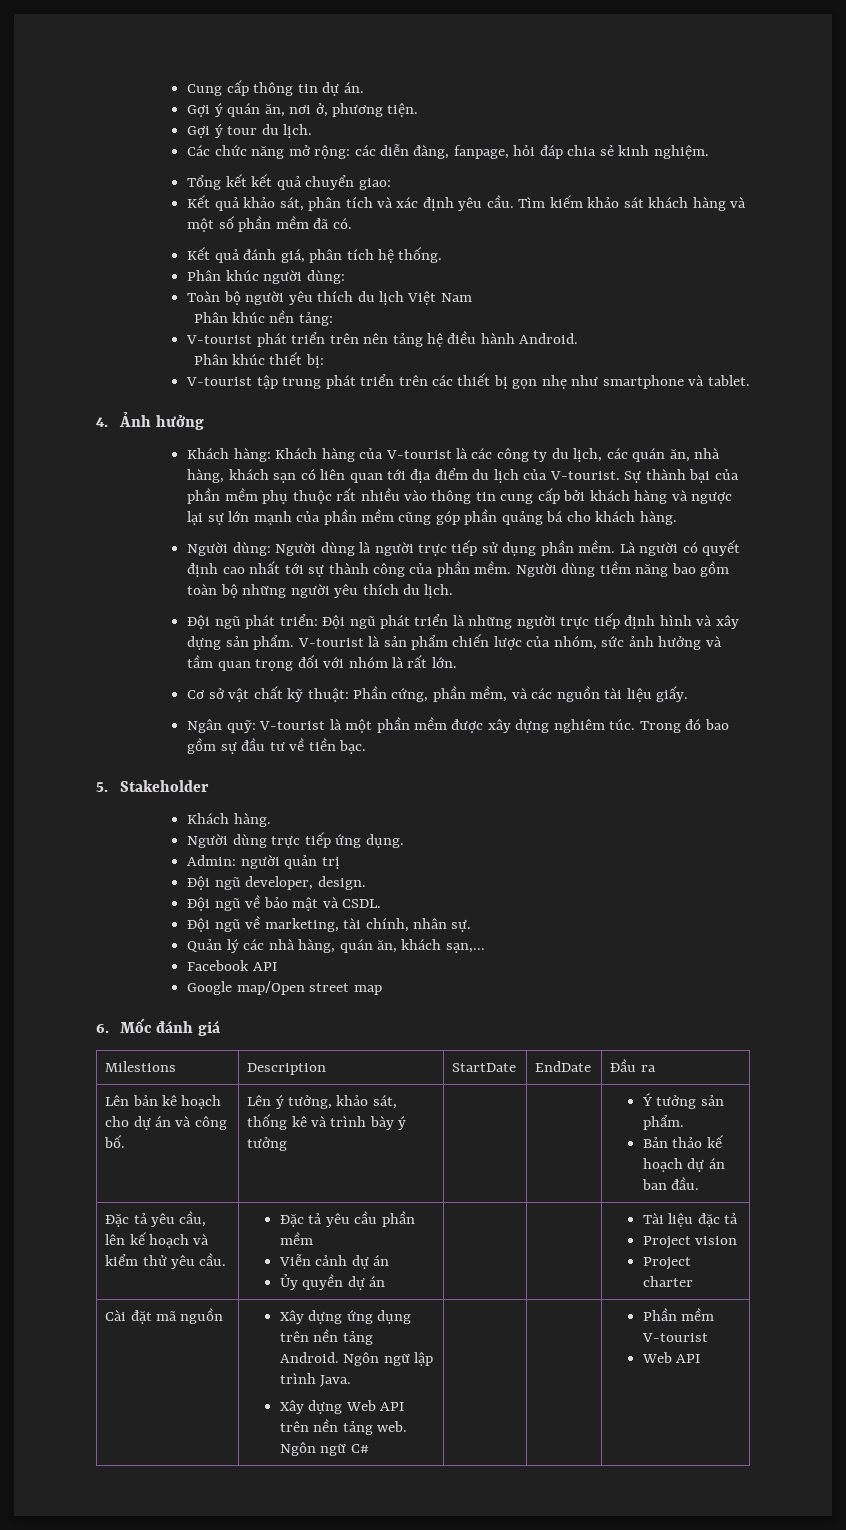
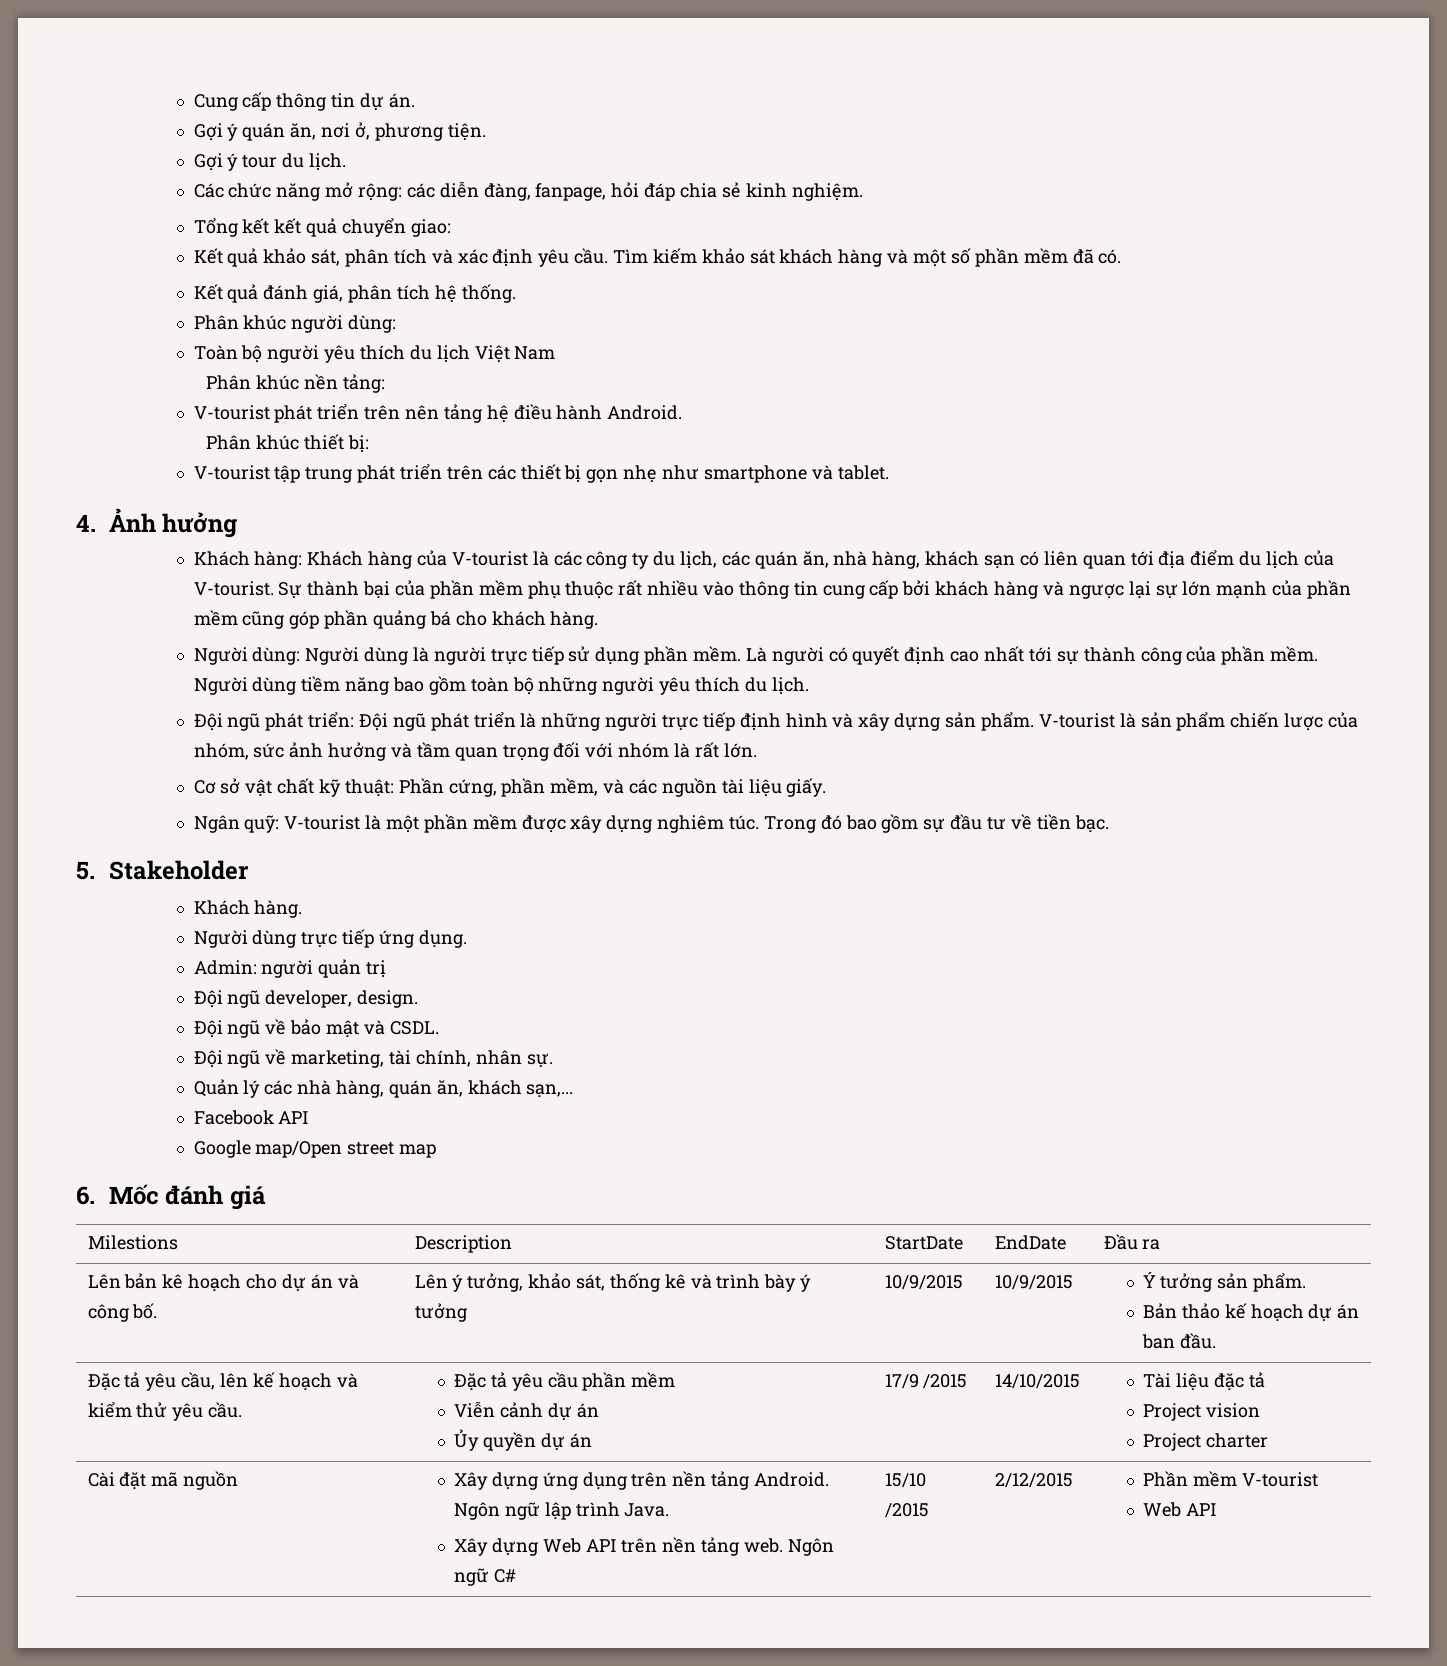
(288, 1144) | -> [884,1275,963,1290] [994,1275,1073,1290] 10/9/2015 | 10/9/2015
(386, 1281) | -> [884,1374,968,1389] [994,1374,1080,1389] 17/9 /2015 | 14/10/2015
(369, 1448) | -> [884,1473,926,1488] [884,1503,929,1518] [994,1473,1073,1488] 15/10 /2015 | 2/12/2015

